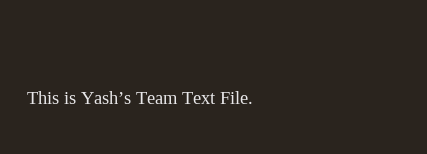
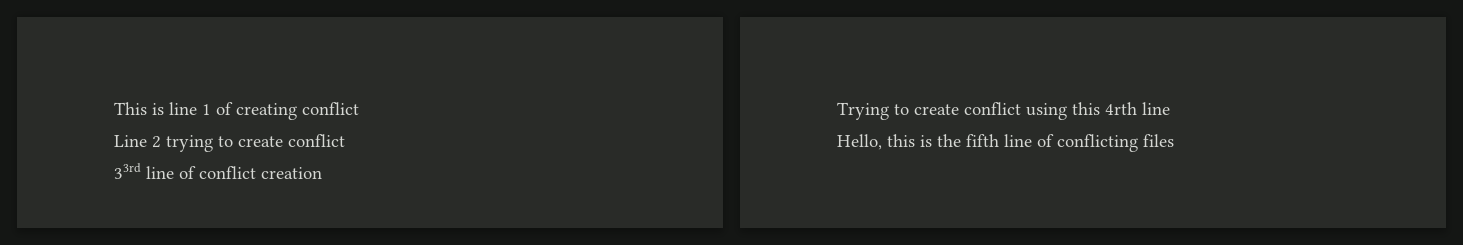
[81,91,253,104] Yash’s Team Text File. -> [169,102,359,120] [114,134,345,152] [114,163,322,179] [837,102,1170,120] [837,134,1174,152] line 1 of creating conflict // Line 2 trying to create conflict // 33rd line of conflict creation // Trying to create conflict using this 4rth line // Hello, this is the fifth line of conflicting files

